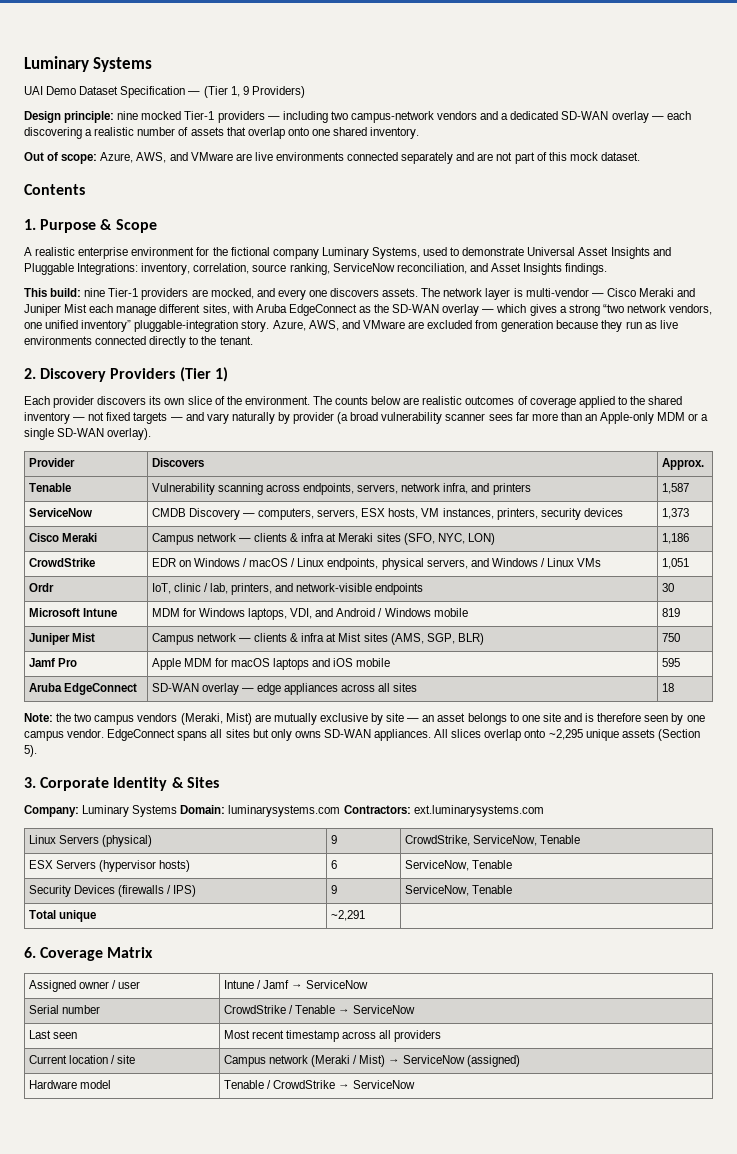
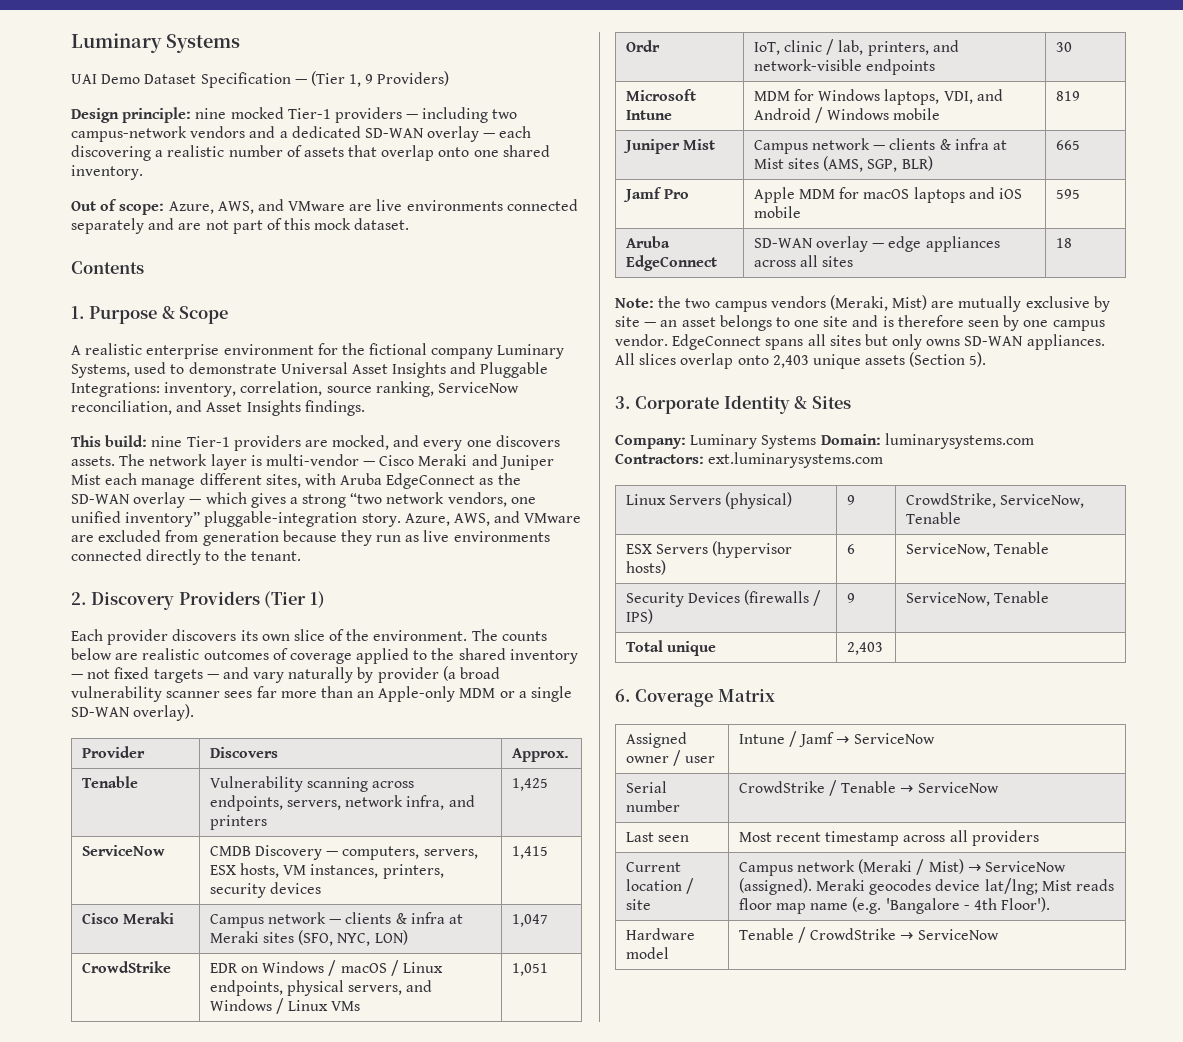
[661,483,689,494] 1,587 -> [511,778,548,791] 1,425
[661,508,689,519] 1,373 -> [511,846,548,859] 1,415
[661,533,689,544] 1,186 -> [511,914,548,927] 1,047
[661,633,680,642] 750 -> [1055,140,1080,150] 665
[548,729,583,740] ~2,295 -> [772,355,809,368] 2,403
[330,910,365,921] ~2,291 -> [846,642,883,655] 2,403
[467,1055,521,1067] (assigned) -> [738,878,1114,895] [738,897,1051,914] (assigned). Meraki geocodes device lat/lng; Mist reads floor map name (e.g. 'Bangalore - 4th Floor').

